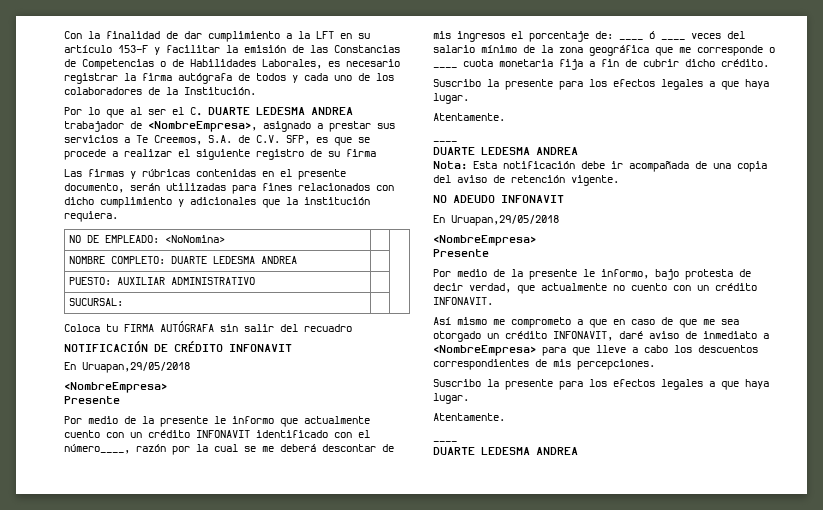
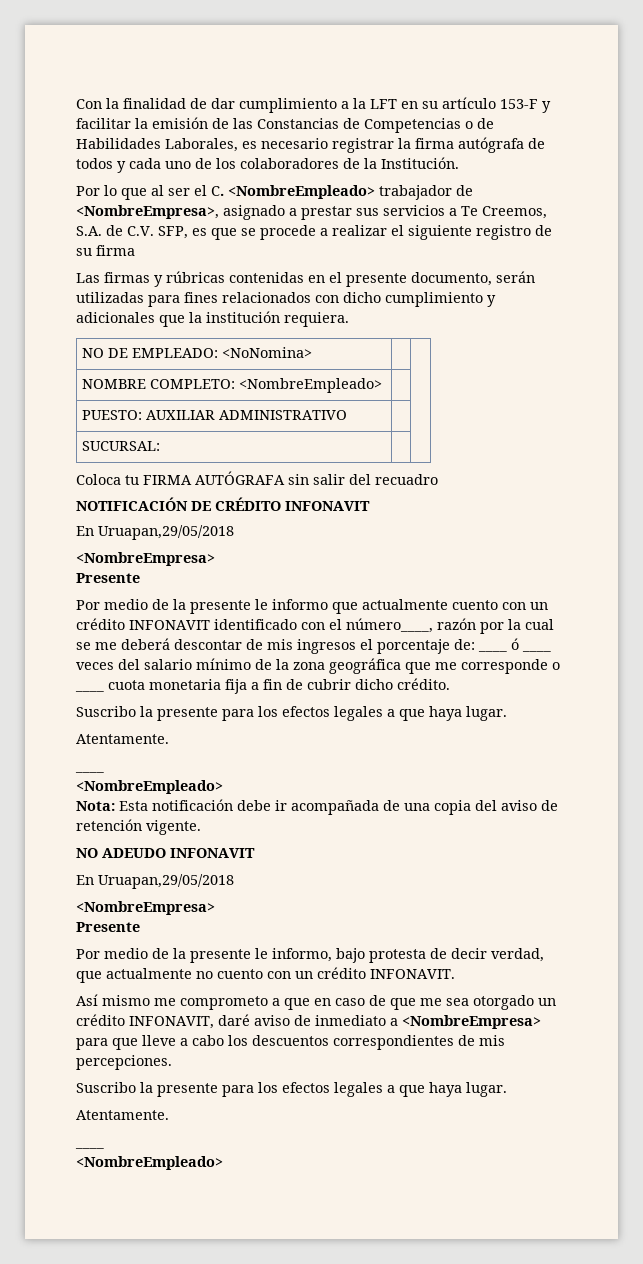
[208,107,353,115] DUARTE LEDESMA ANDREA -> [228,185,375,199] <NombreEmpleado>
[170,256,297,264] DUARTE LEDESMA ANDREA -> [239,378,383,393] <NombreEmpleado>
[433,147,578,155] DUARTE LEDESMA ANDREA -> [76,780,223,794] <NombreEmpleado>
[433,447,578,455] DUARTE LEDESMA ANDREA -> [76,1156,223,1170] <NombreEmpleado>

